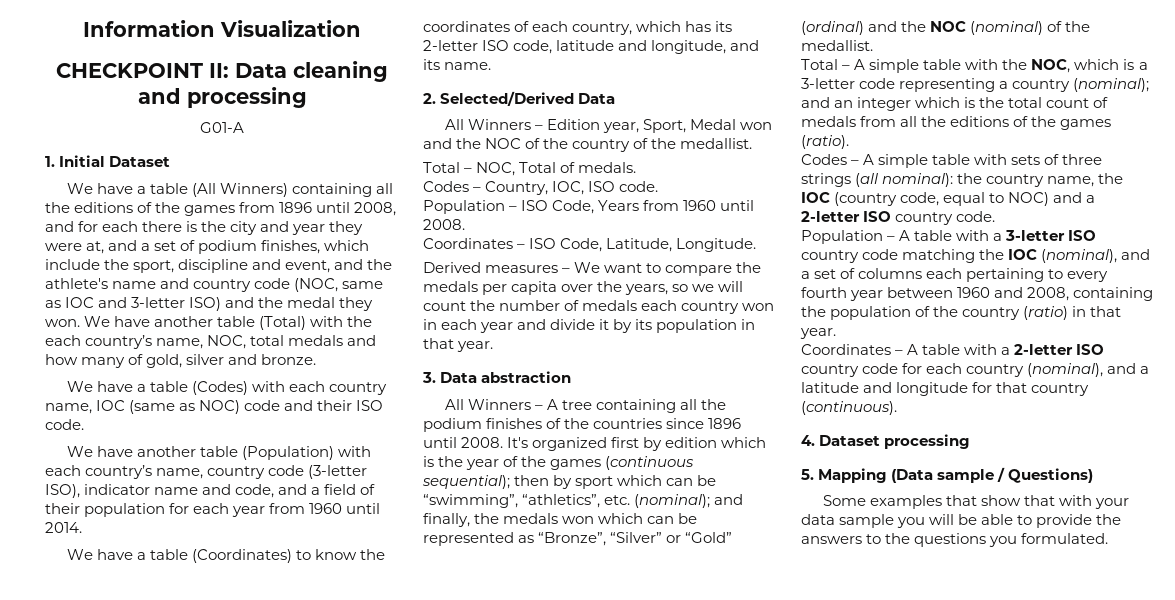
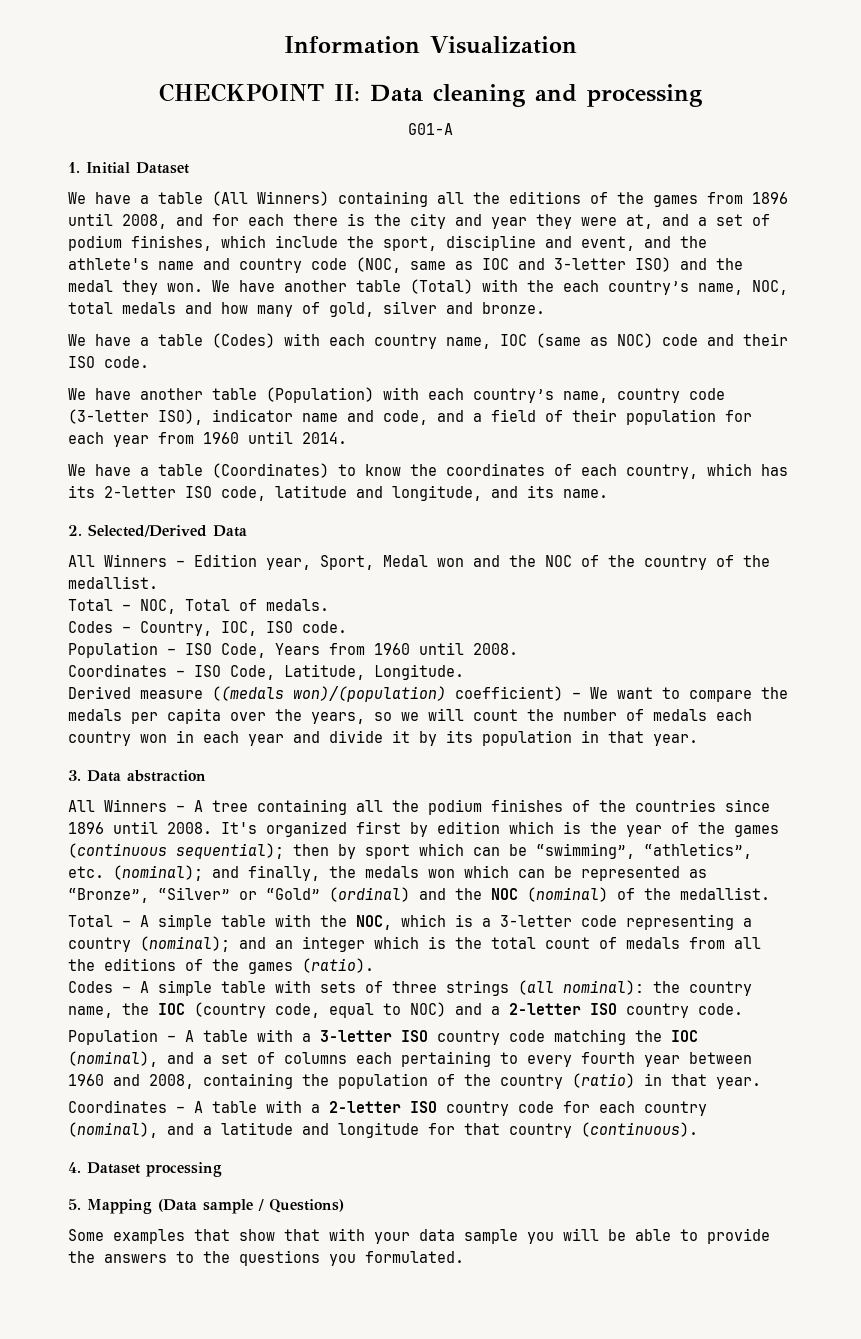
[485,265,559,273] measures -> [140,686,563,702] measure ((medals won)/(population) coefficient)

